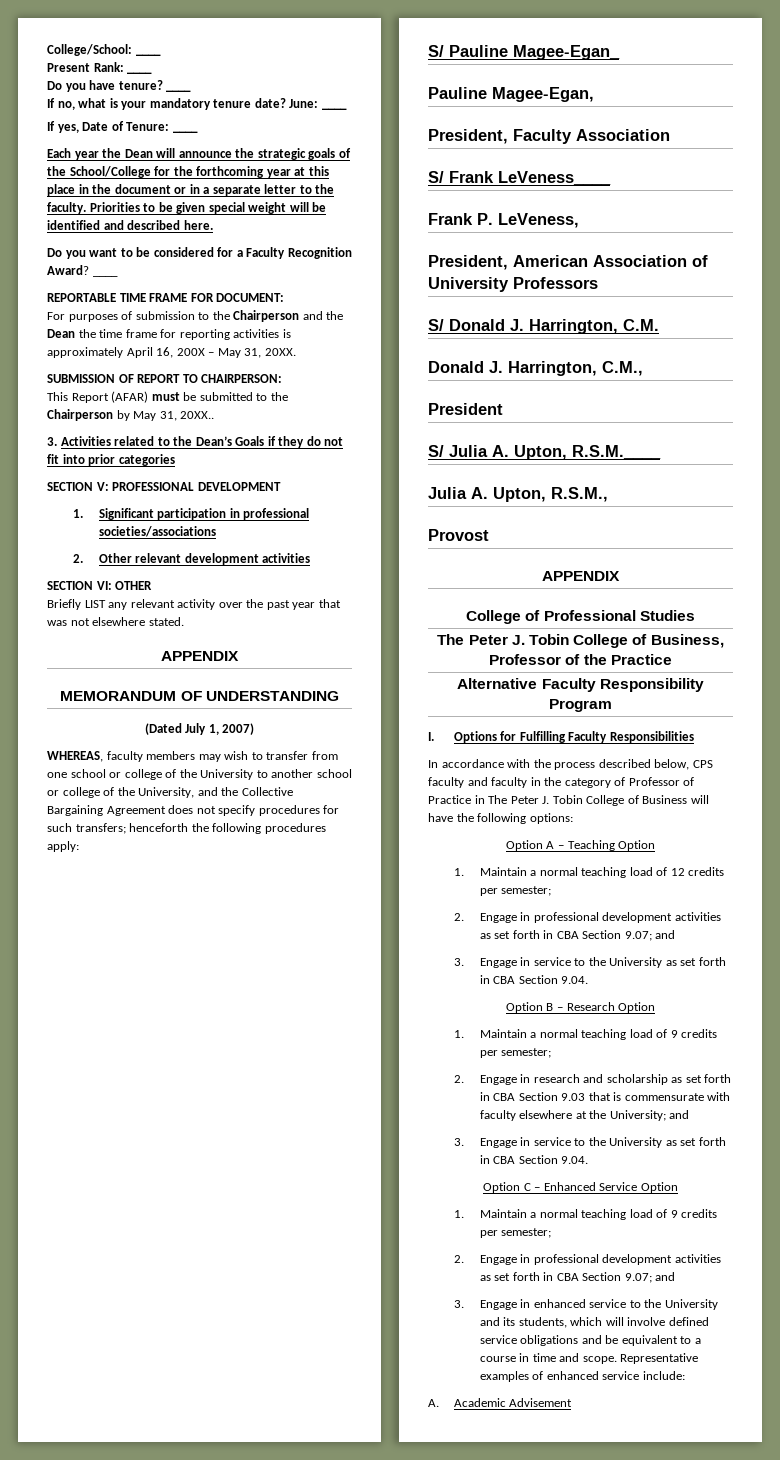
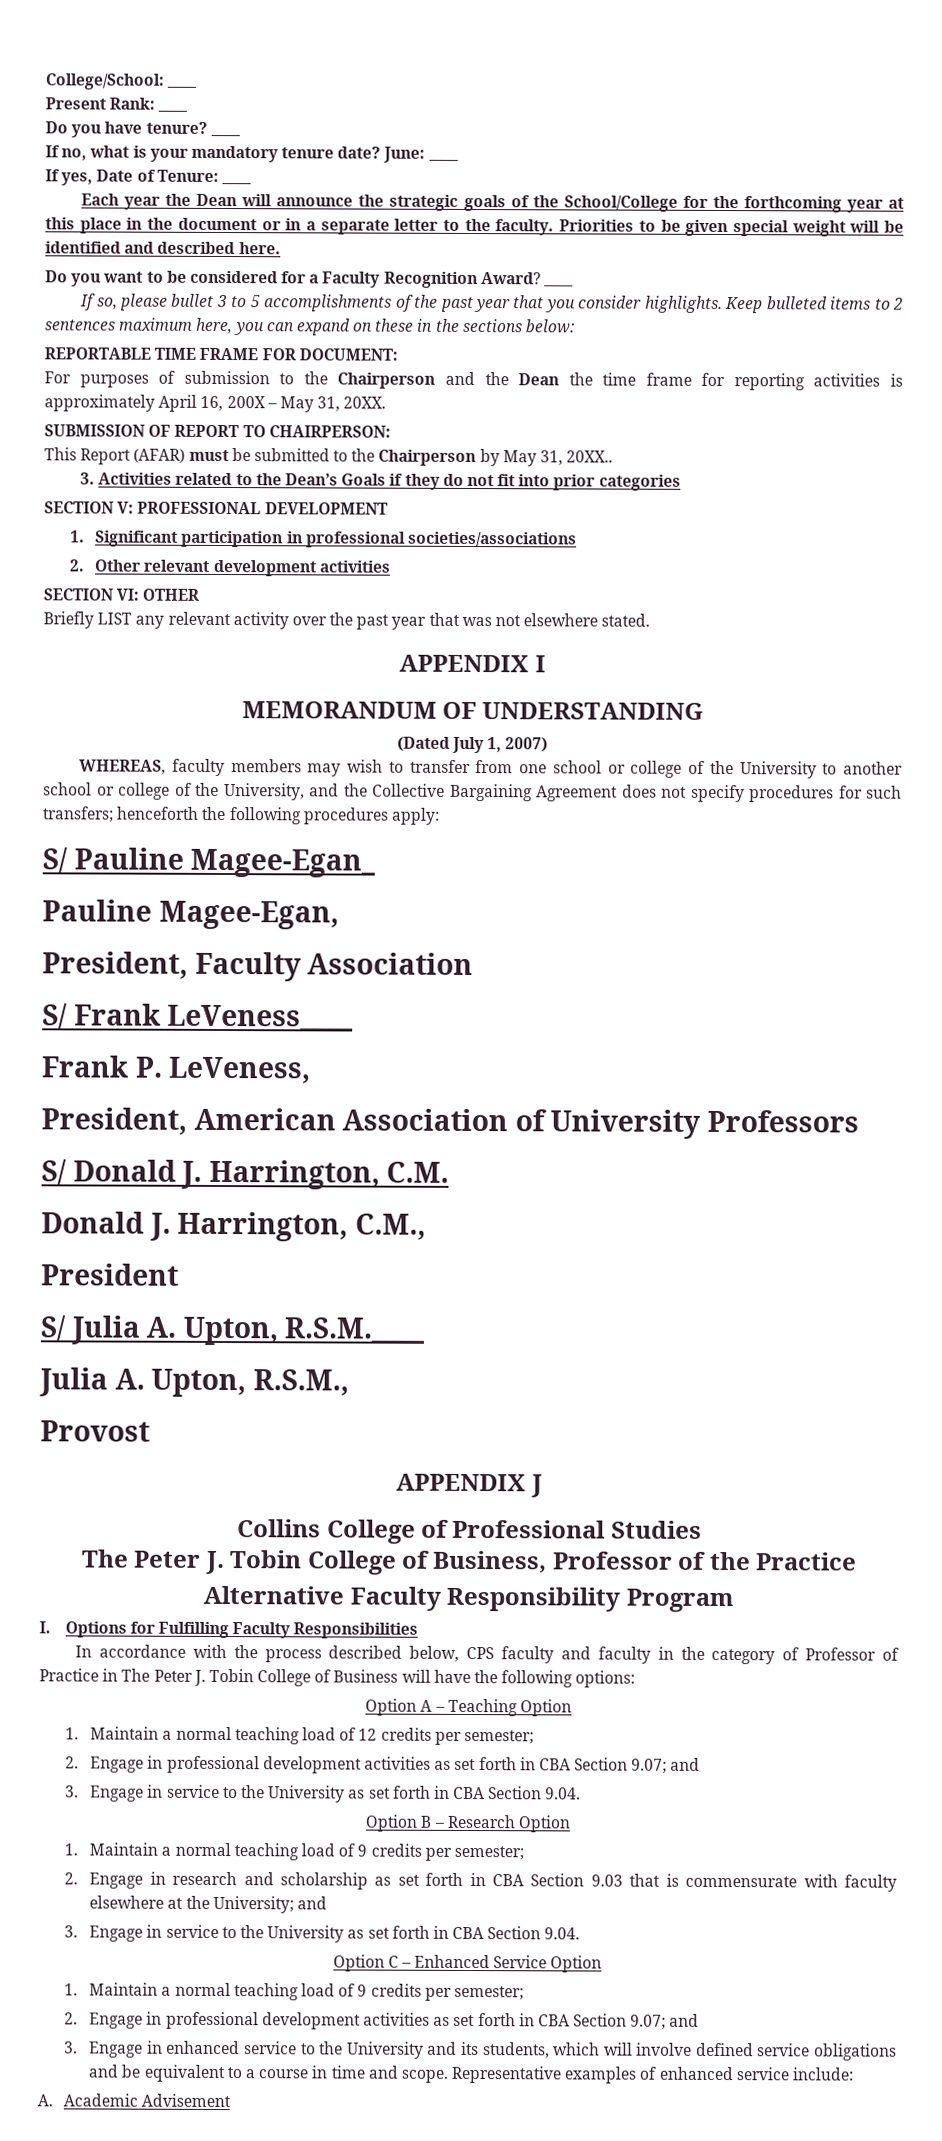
(118, 276) none -> [80,293,905,314] [44,317,576,336] // If so, please bullet 3 to 5 accomplishments of the past year that you consider highlights. Keep bulleted items to 2 sentences maximum here, you can expand on these in the sections below:
(239, 656) none -> [534,655,546,673] I
(620, 576) // -> [530,1474,543,1498] [237,1519,322,1538] J // Collins

